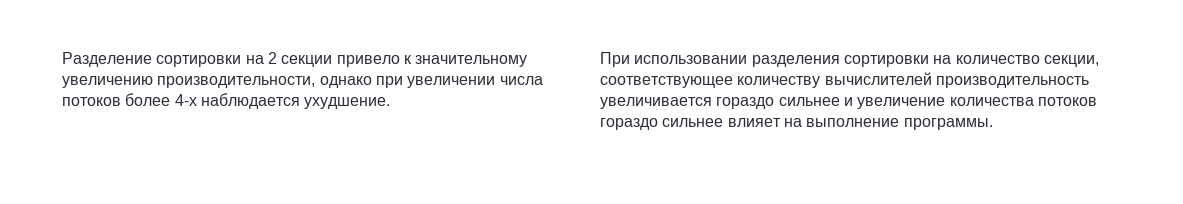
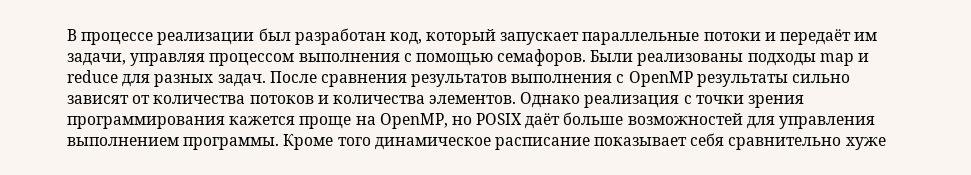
[62,52,528,67] [62,76,543,88] [62,93,391,109] [600,52,1099,67] [600,72,1089,88] [600,97,1097,109] [600,118,993,130] Разделение сортировки на 2 секции привело к значительному увеличению производительности, однако при увеличении числа потоков более 4-х наблюдается ухудшение. // При использовании разделения сортировки на количество секции, соответствующее количеству вычислителей производительность увеличивается гораздо сильнее и увеличение количества потоков гораздо сильнее влияет на выполнение программы. -> [67,28,878,45] [67,49,870,66] [67,70,851,87] [67,92,805,108] [67,112,876,129] [67,133,886,150] В процессе реализации был разработан код, который запускает параллельные потоки и передаёт им задачи, управляя процессом выполнения с помощью семафоров. Были реализованы подходы map и reduce для разных задач. После сравнения результатов выполнения с OpenMP результаты сильно зависят от количества потоков и количества элементов. Однако реализация с точки зрения программирования кажется проще на OpenMP, но POSIX даёт больше возможностей для управления выполнением программы. Кроме того динамическое расписание показывает себя сравнительно хуже

